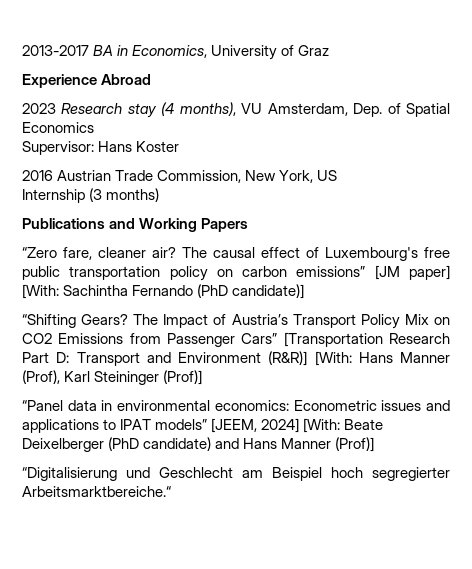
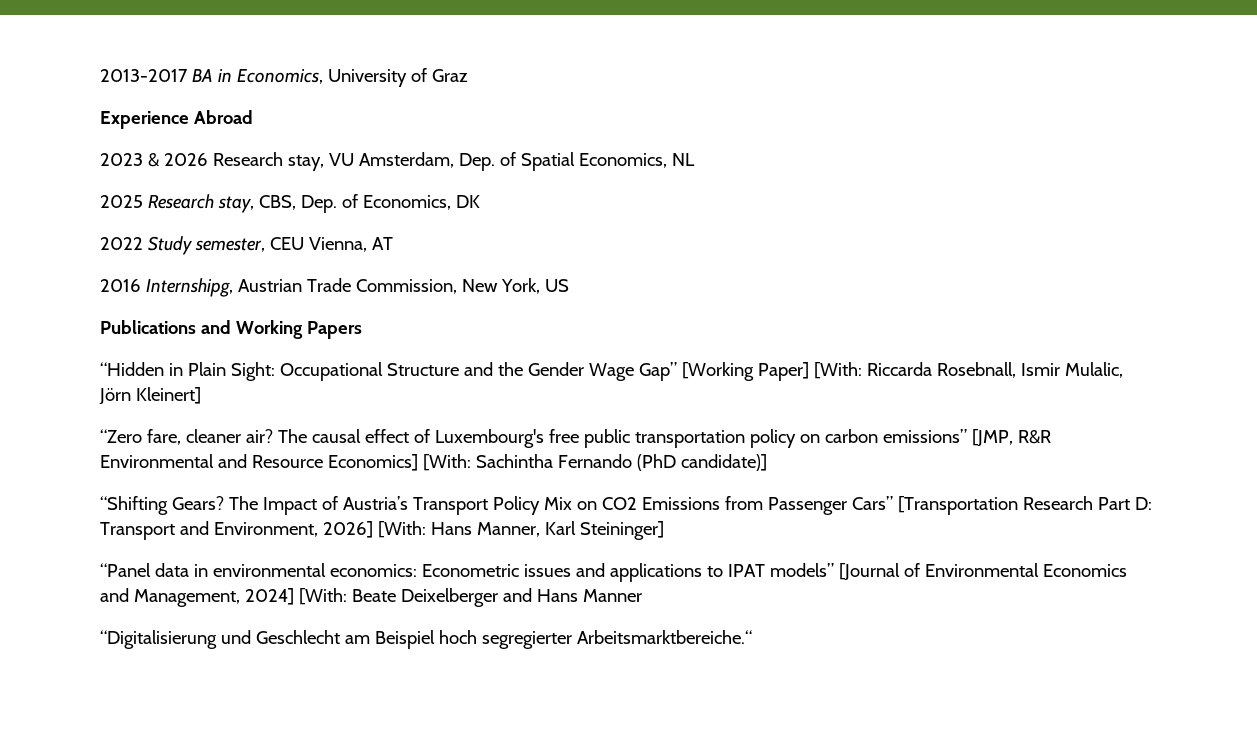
[61,102,236,118] Research stay (4 months), -> [147,152,324,171] & 2026 Research stay,
[22,122,94,133] [22,141,180,155] Economics // Supervisor: Hans Koster -> [578,153,695,168] [100,194,480,213] [100,236,393,255] Economics, NL // 2025 Research stay, CBS, Dep. of Economics, DK // 2022 Study semester, CEU Vienna, AT
(53, 175) none -> [145,278,233,297] Internshipg,
[22,188,160,203] // Internship (3 months) -> (569, 285) none
(249, 225) none -> [100,362,1123,381] [99,387,201,405] // “Hidden in Plain Sight: Occupational Structure and the Gender Wage Gap” [Working Paper] [With: Riccarda Rosebnall, Ismir Mulalic, Jörn Kleinert]
[374,265,450,280] [JM paper] -> [971,429,1051,447] [100,454,418,471] [JMP, R&R Environmental and Resource Economics]
[178,351,450,366] [22,370,203,385] Environment (R&R)] [With: Hans Manner (Prof), Karl Steininger (Prof)] -> [213,521,664,540] Environment, 2026] [With: Hans Manner, Karl Steininger]
[211,418,258,433] [JEEM, -> [838,563,1127,581] [100,588,240,607] [Journal of Environmental Economics and Management,
[108,437,212,451] (PhD candidate) -> (498, 597) none
[335,437,375,452] (Prof)] -> (642, 595) none

